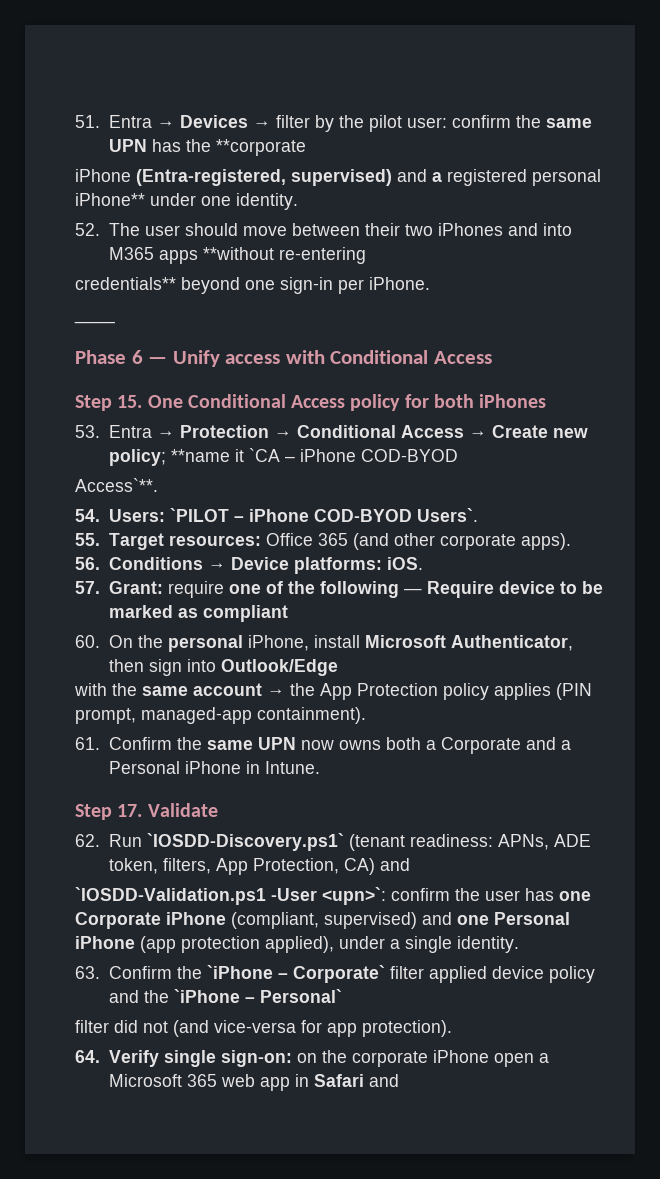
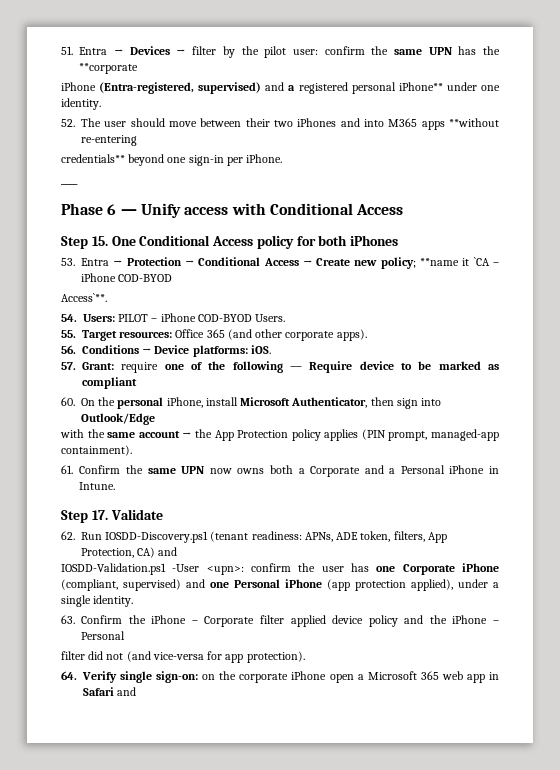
[169,508,478,522] `PILOT – iPhone COD-BYOD Users`. -> [118,313,286,322] PILOT – iPhone COD-BYOD Users.
[146,833,344,851] `IOSDD-Discovery.ps1` -> [105,531,209,543] IOSDD-Discovery.ps1
[75,887,386,905] `IOSDD-Validation.ps1 -User <upn>`: -> [61,563,244,575] IOSDD-Validation.ps1 -User <upn>:
[206,965,385,983] `iPhone – Corporate` -> [151,615,255,627] iPhone – Corporate
[173,989,342,1003] `iPhone – Personal` -> [452,615,499,624] [81,631,125,640] iPhone – Personal

